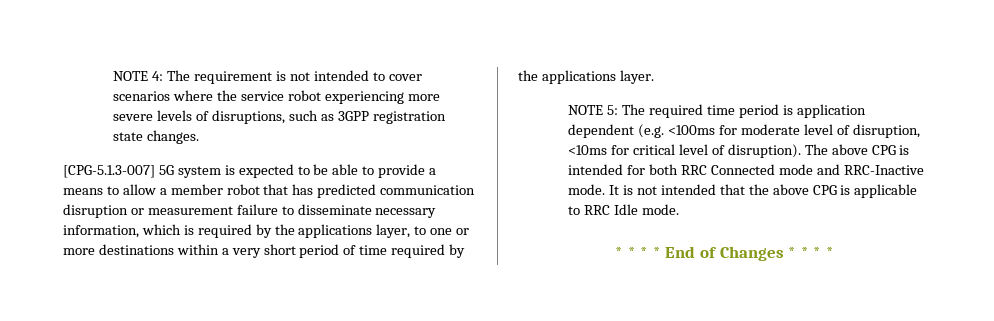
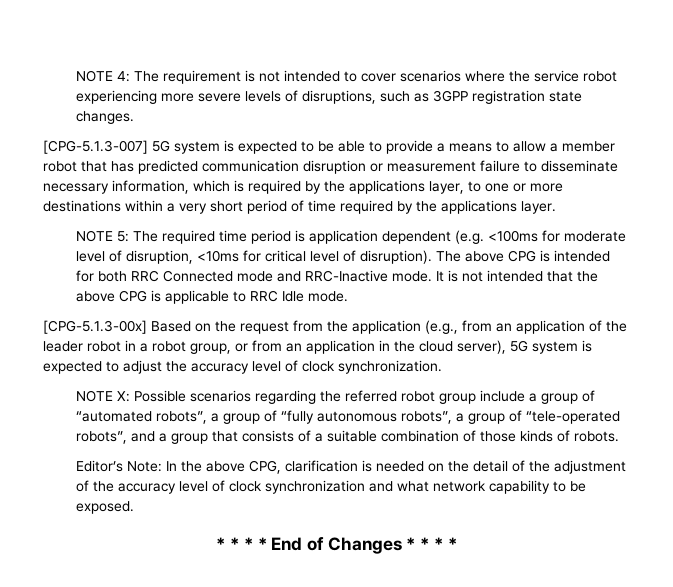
(679, 209) none -> [43,320,627,334] [43,340,592,354] [43,360,442,374] [76,390,596,404] [76,410,621,424] [76,430,620,444] [76,460,627,474] [76,480,587,494] [76,501,135,514] // [CPG-5.1.3-00x] Based on the request from the application (e.g., from an application of the leader robot in a robot group, or from an application in the cloud server), 5G system is expected to adjust the accuracy level of clock synchronization. // NOTE X: Possible scenarios regarding the referred robot group include a group of “automated robots”, a group of “fully autonomous robots”, a group of “tele-operated robots”, and a group that consists of a suitable combination of those kinds of robots. // Editor’s Note: In the above CPG, clarification is needed on the detail of the adjustment of the accuracy level of clock synchronization and what network capability to be exposed.

